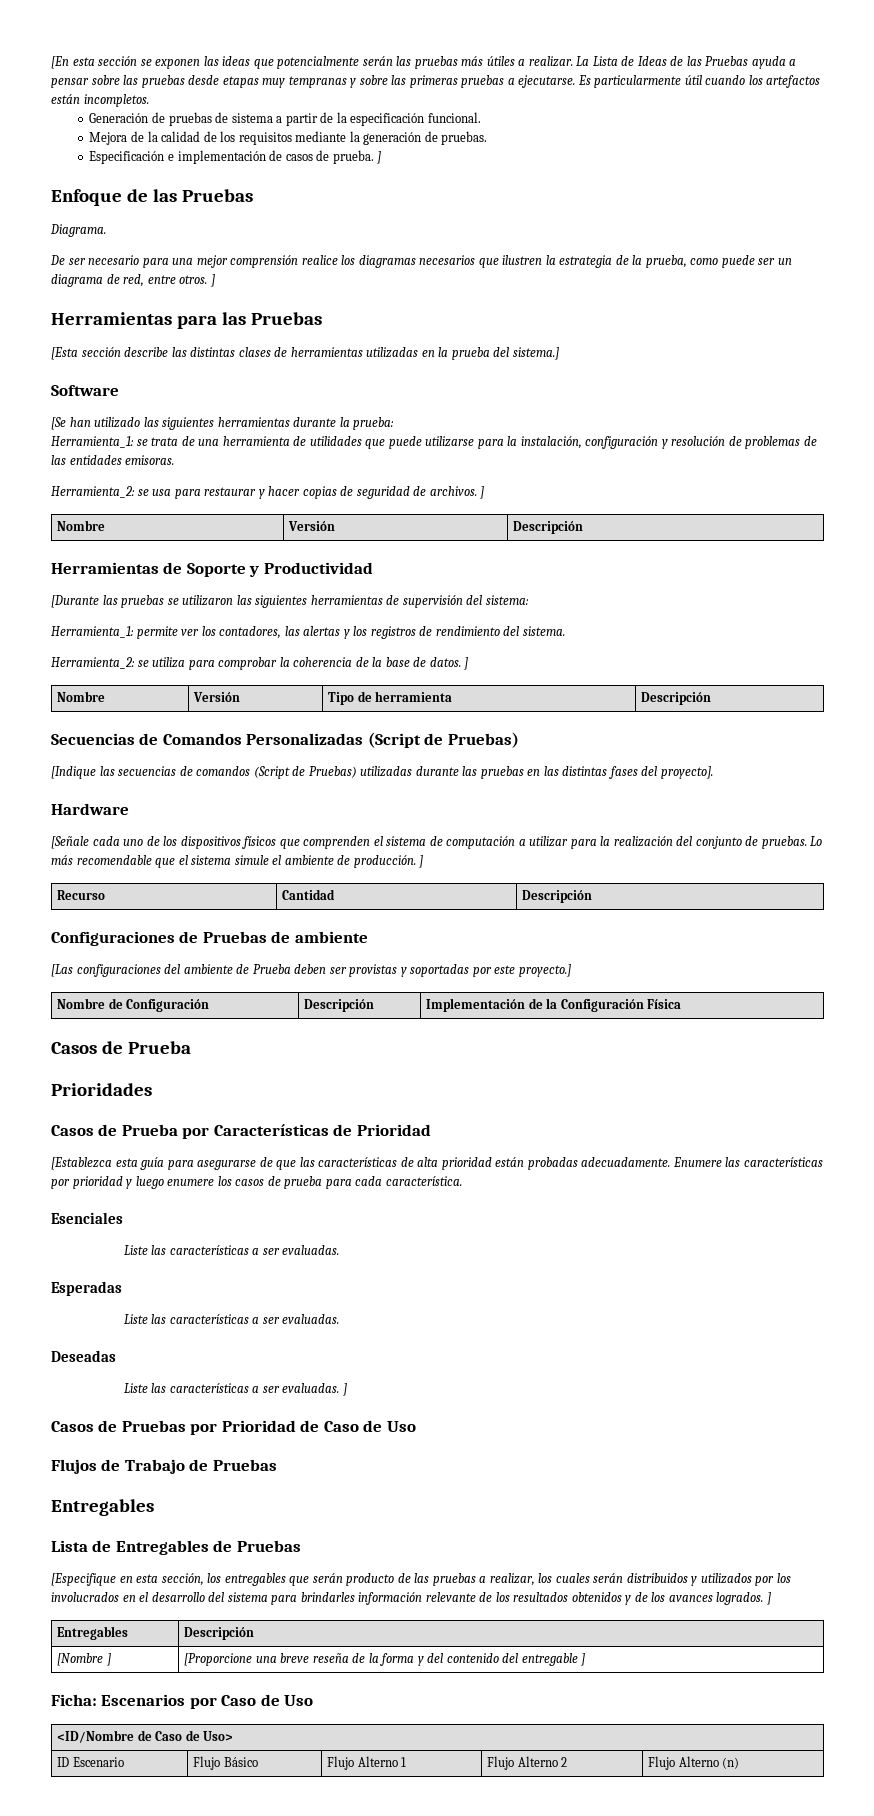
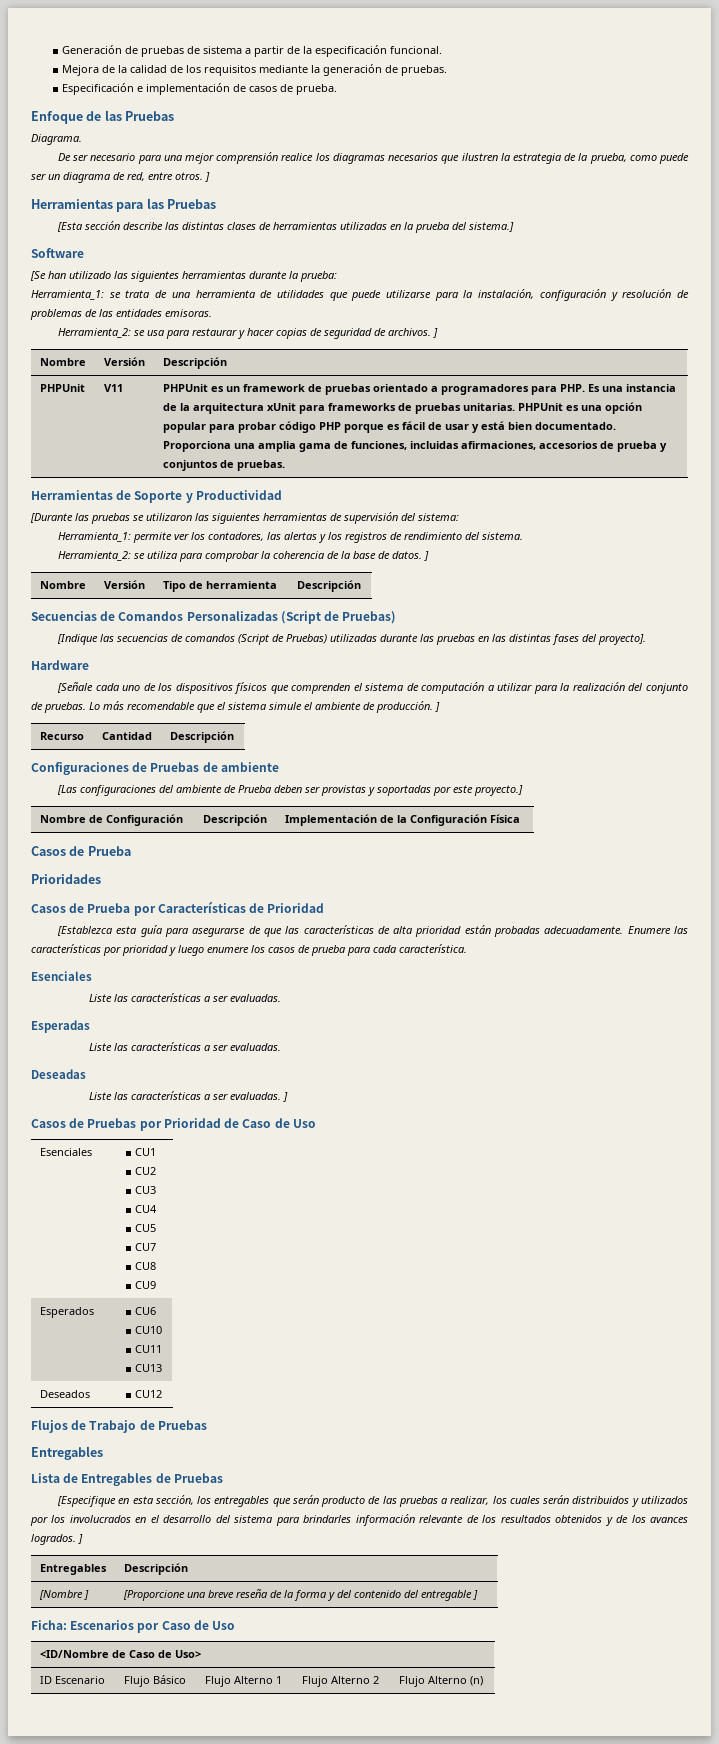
[51,56,797,69] [51,75,821,88] [51,94,149,107] [En esta sección se exponen las ideas que potencialmente serán las pruebas más útiles a realizar. La Lista de Ideas de las Pruebas ayuda a pensar sobre las pruebas desde etapas muy tempranas y sobre las primeras pruebas a ejecutarse. Es particularmente útil cuando los artefactos están incompletos. // -> (62, 49) none
[376,151,382,164] ] -> (338, 89) none
(584, 527) none -> [39,384,85,392] [103,384,123,392] [162,384,676,395] [162,402,642,414] [162,421,616,433] [162,441,667,452] [162,460,285,471] // PHPUnit | V11 | PHPUnit es un framework de pruebas orientado a programadores para PHP. Es una instancia de la arquitectura xUnit para frameworks de pruebas unitarias. PHPUnit es una opción popular para probar código PHP porque es fácil de usar y está bien documentado. Proporciona una amplia gama de funciones, incluidas afirmaciones, accesorios de prueba y conjuntos de pruebas.
(416, 1426) none -> [39,1148,92,1156] [135,1148,157,1156] [135,1167,157,1175] [135,1186,157,1194] [135,1205,158,1213] [135,1224,157,1232] [135,1243,157,1251] [135,1262,157,1270] [135,1281,157,1289] [39,1307,94,1318] [135,1307,157,1315] [135,1326,163,1334] [135,1345,163,1353] [135,1364,163,1372] [39,1390,90,1398] [135,1390,163,1398] // Esenciales | CU1 // CU2 // CU3 // CU4 // CU5 // CU7 // CU8 // CU9 // Esperados | CU6 // CU10 // CU11 // CU13 // Deseados | CU12

